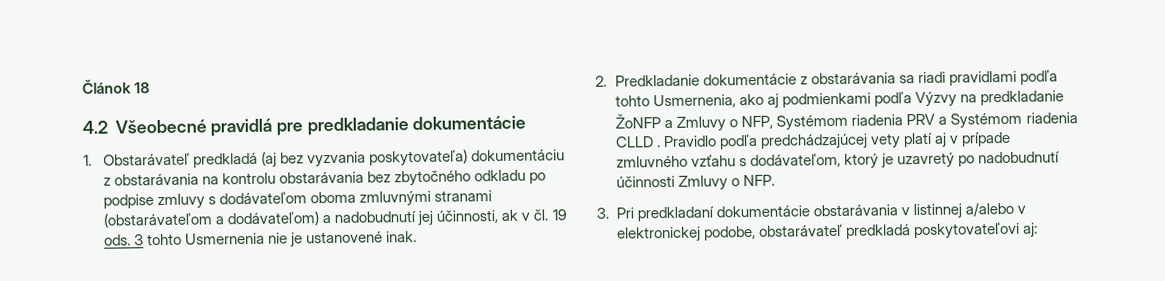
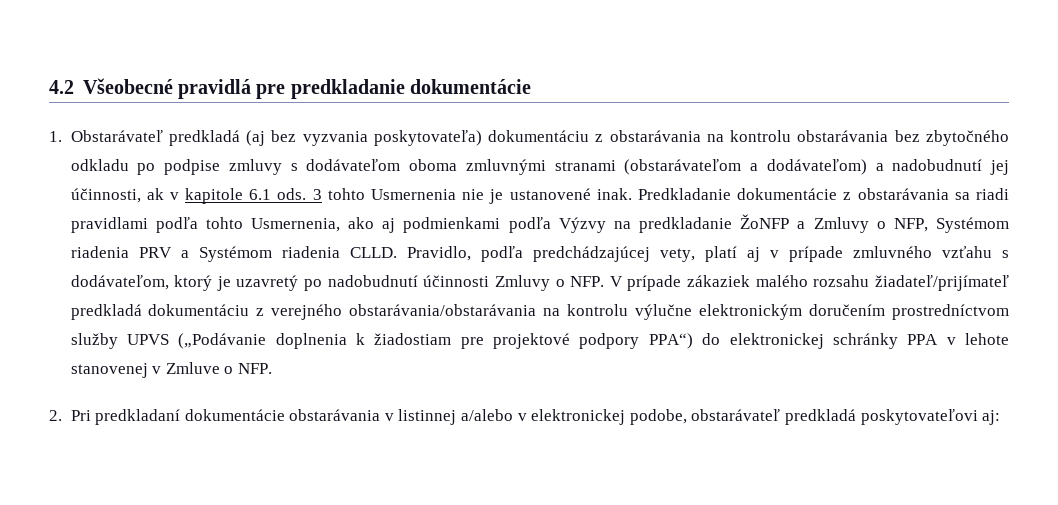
[82,79,151,94] Článok 18 // -> (49, 87) none
[533,209,567,221] čl. 19 -> [185,188,272,204] kapitole 6.1
[595,75,607,87] // 2. -> (632, 194) none
[615,135,718,148] CLLD . Pravidlo -> [349,246,471,261] CLLD. Pravidlo,
[870,133,902,149] vety -> [659,248,695,262] vety,
[596,207,609,219] // 3. -> [609,275,1009,291] [70,304,1010,320] [70,333,1010,349] [70,362,272,378] [49,410,62,421] V prípade zákaziek malého rozsahu žiadateľ/prijímateľ predkladá dokumentáciu z verejného obstarávania/obstarávania na kontrolu výlučne elektronickým doručením prostredníctvom služby UPVS („Podávanie doplnenia k žiadostiam pre projektové podpory PPA“) do elektronickej schránky PPA v lehote stanovenej v Zmluve o NFP. // 2.

